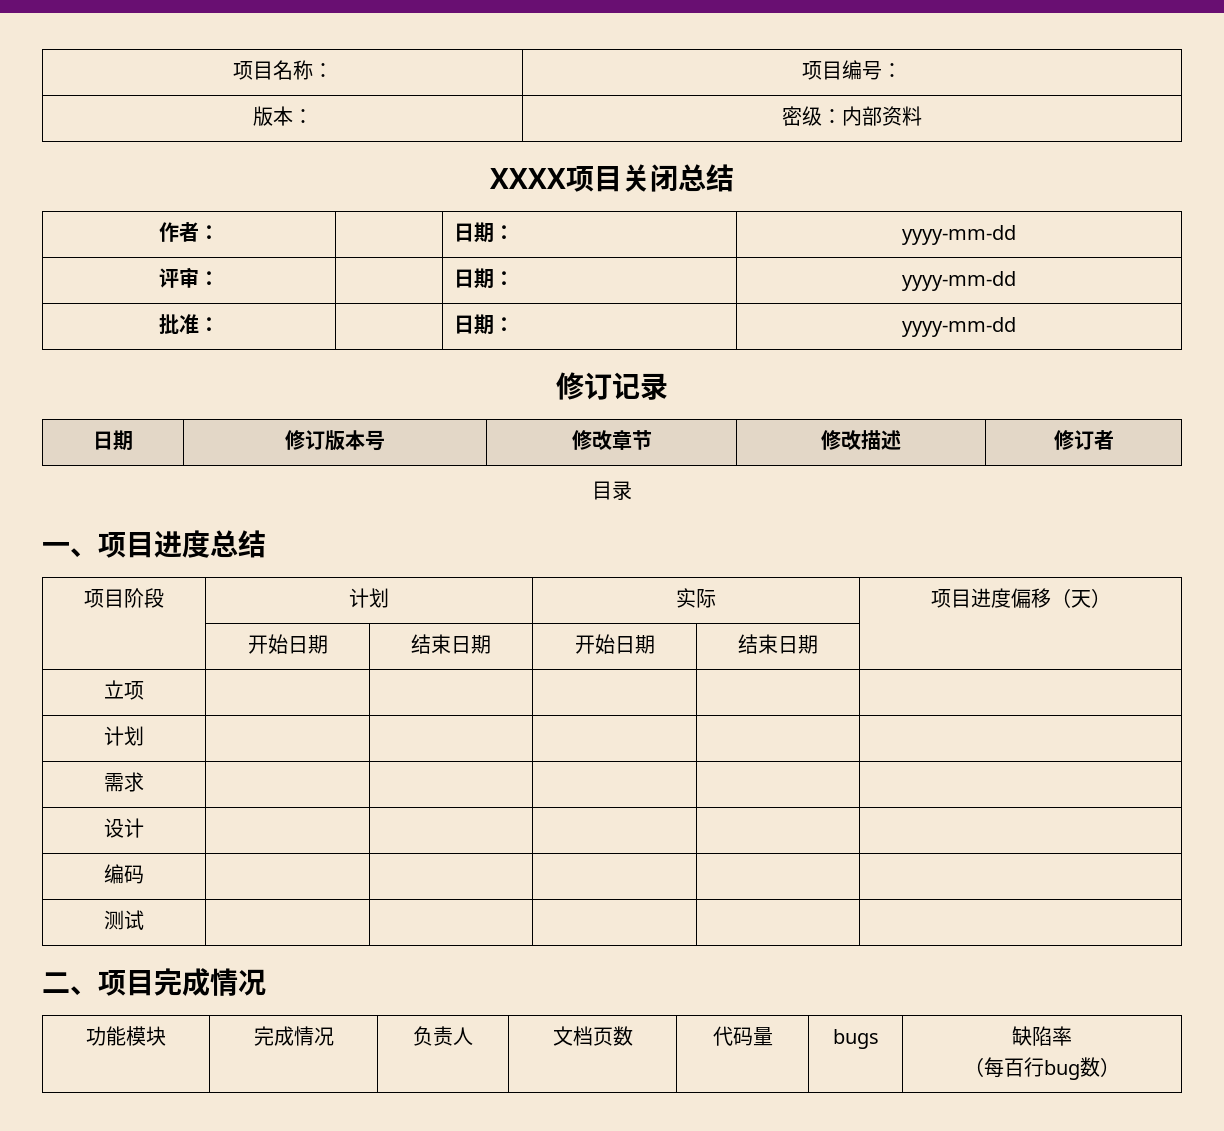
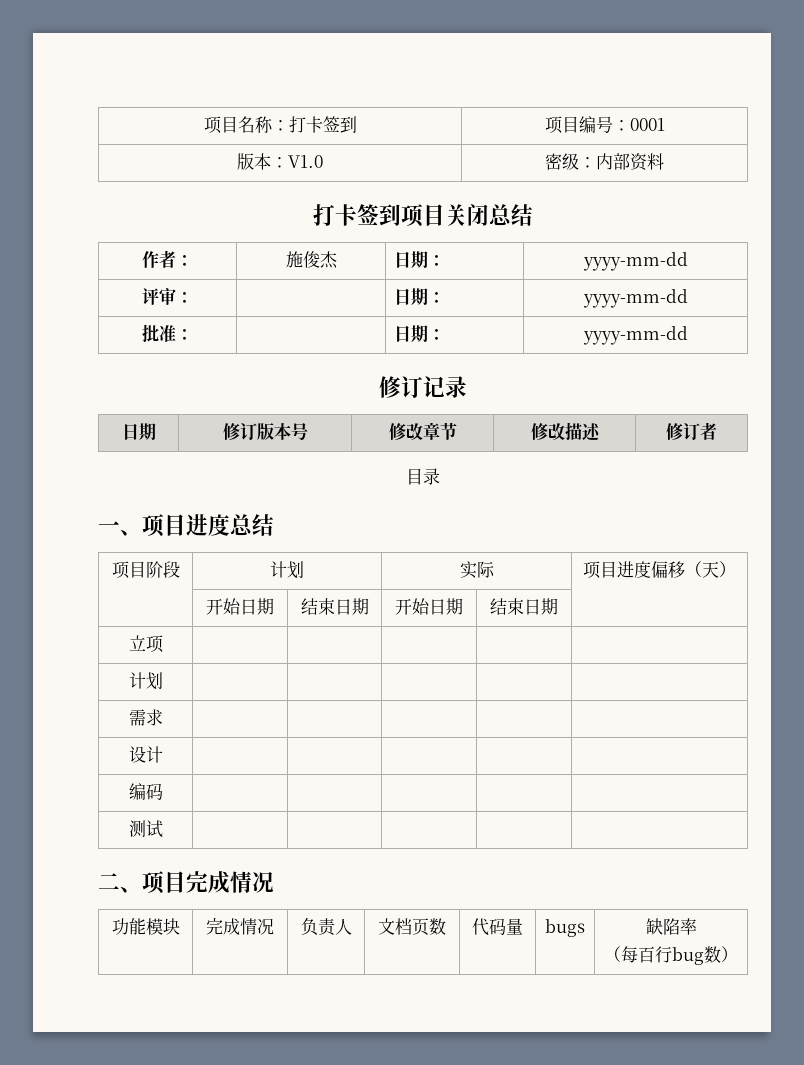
(333, 70) none -> [288,116,357,133] 打卡签到
(902, 70) none -> [629,118,665,131] 0001
(313, 116) none -> [288,155,323,168] V1.0
[490,168,566,189] XXXX -> [313,204,401,226] 打卡签到
(219, 232) none -> [285,251,338,269] 施俊杰

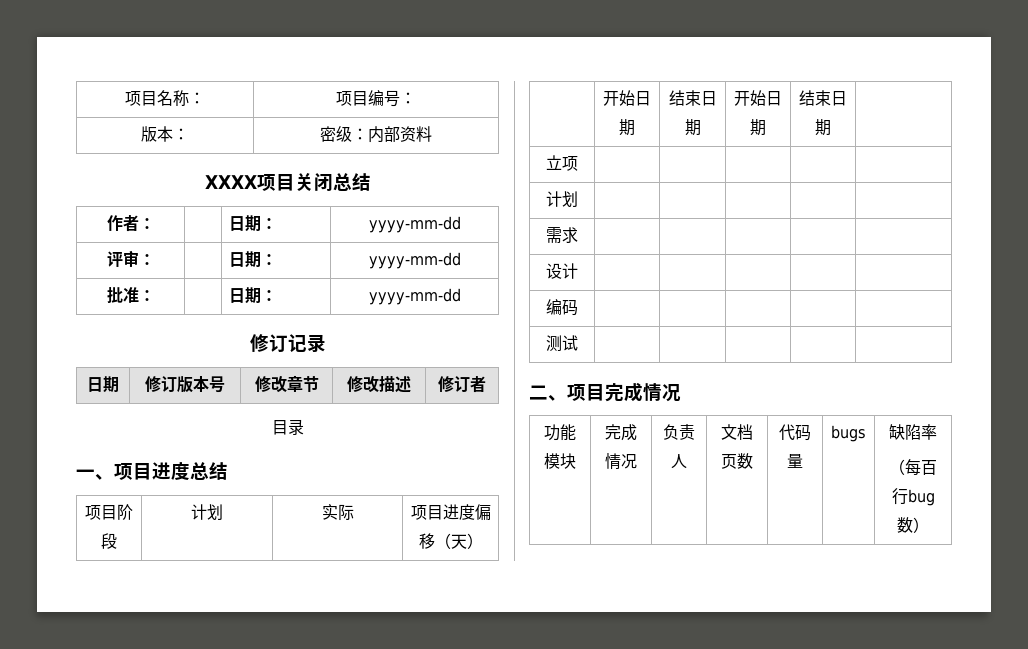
[288,116,357,133] 打卡签到 -> (205, 98) none
[629,118,665,131] 0001 -> (416, 98) none
[288,155,323,168] V1.0 -> (189, 134) none
[313,204,401,226] 打卡签到 -> [204,175,257,189] XXXX
[285,251,338,269] 施俊杰 -> (155, 223) none

